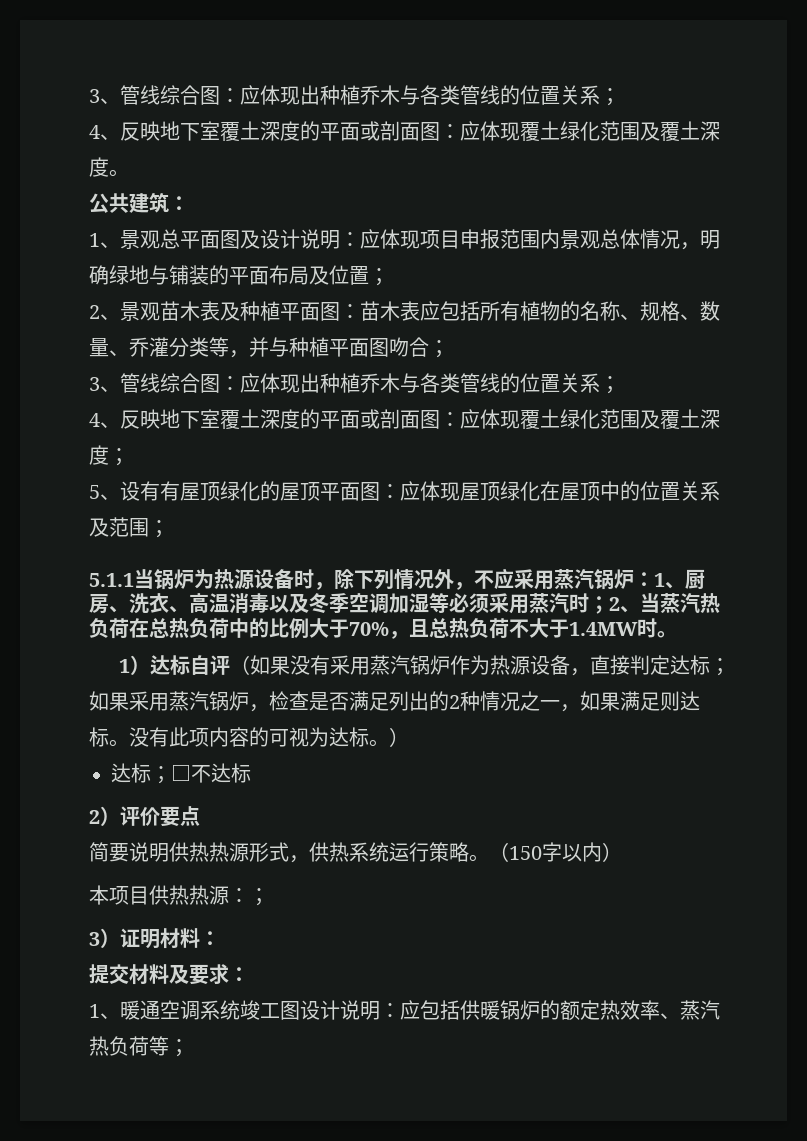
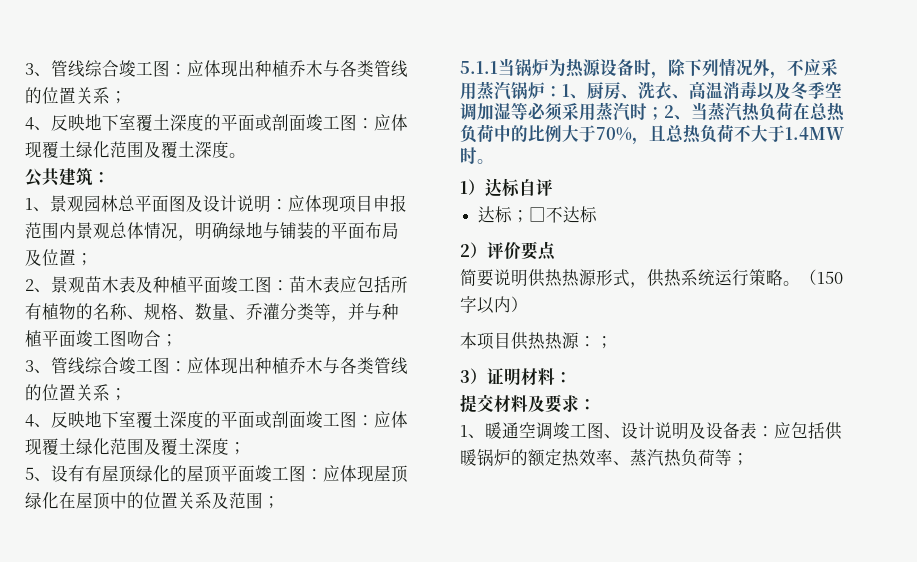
[89,85,200,105] 3、管线综合 -> [25,60,153,78] 3、管线综合竣工
(420, 131) none -> [306,114,340,131] 竣工
(160, 239) none -> [84,195,118,212] 园林
(320, 311) none -> [221,276,255,293] 竣工
(369, 347) none -> [76,330,110,347] 竣工
(200, 383) none -> [119,357,153,374] 竣工
(420, 419) none -> [306,411,340,428] 竣工
(360, 491) none -> [255,465,289,482] 竣工
[230,655,731,676] [89,691,700,712] [89,727,409,747] （如果没有采用蒸汽锅炉作为热源设备，直接判定达标；如果采用蒸汽锅炉，检查是否满足列出的2种情况之一，如果满足则达标。没有此项内容的可视为达标。） -> (553, 187) none
[200,1000,380,1020] 系统竣工图设计说明 -> [553,422,757,440] 竣工图、设计说明及设备表

